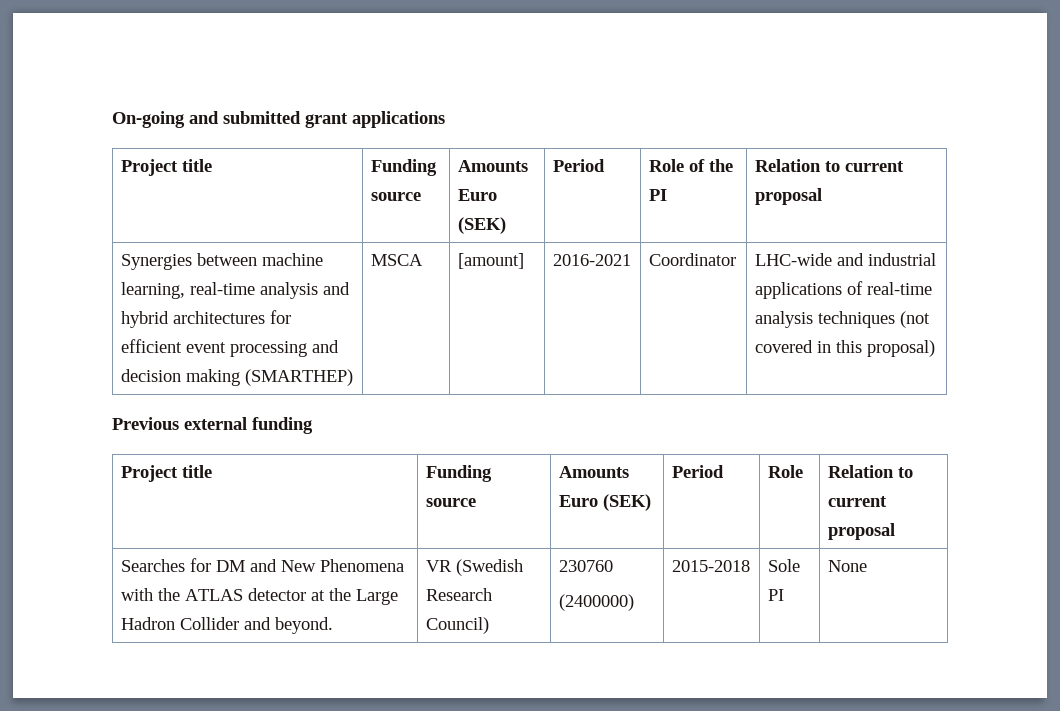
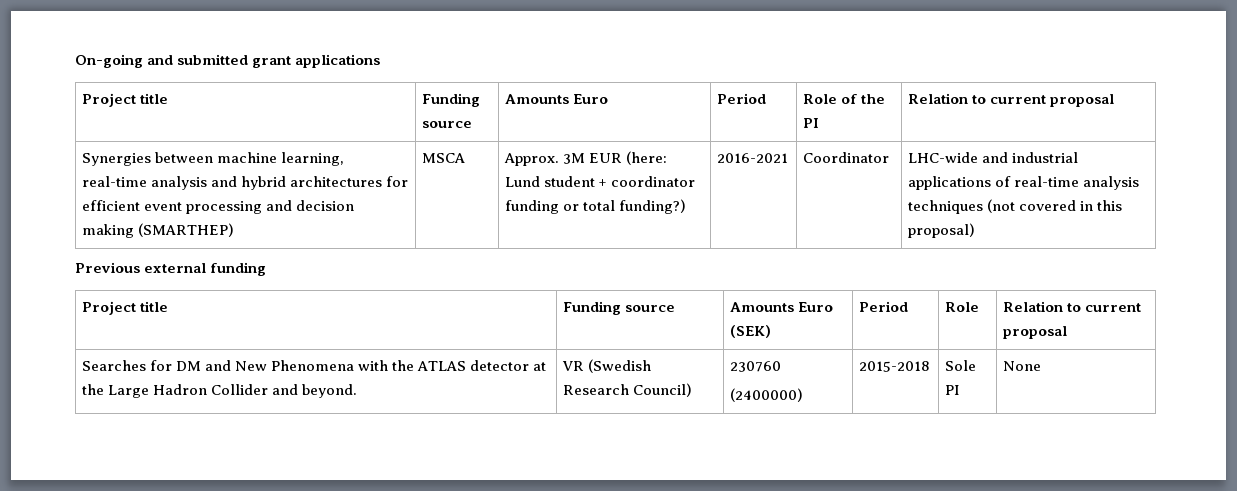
[457,217,506,234] (SEK) -> (608, 99) none
[457,253,524,269] [amount] -> [503,151,668,166] [504,176,696,187] [504,199,687,214] Approx. 3M EUR (here: Lund student + coordinator funding or total funding?)

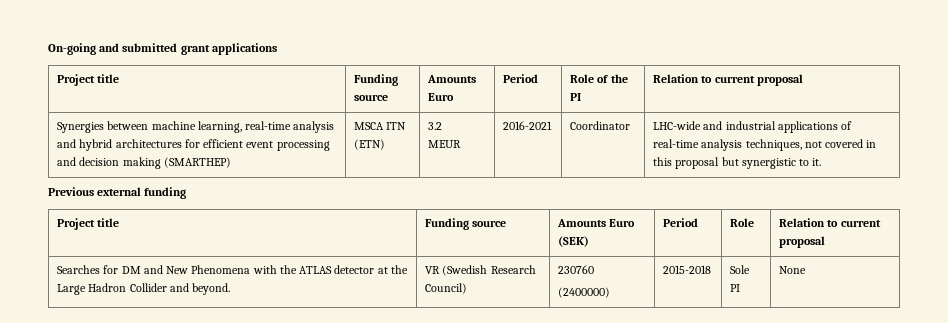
[503,151,668,166] [504,176,696,187] [504,199,687,214] | Approx. 3M EUR (here: Lund student + coordinator funding or total funding?) -> [386,122,407,130] [354,139,386,150] [428,122,443,130] [428,140,462,148] ITN (ETN) | 3.2 // MEUR
[907,199,1015,214] techniques (not -> [745,139,822,151] techniques, not
[907,223,975,238] proposal) -> [675,157,822,169] proposal but synergistic to it.

